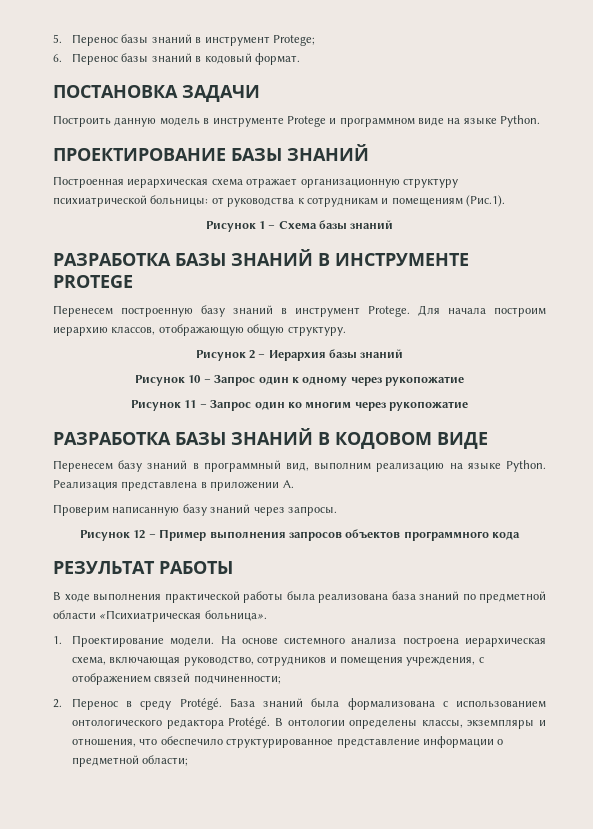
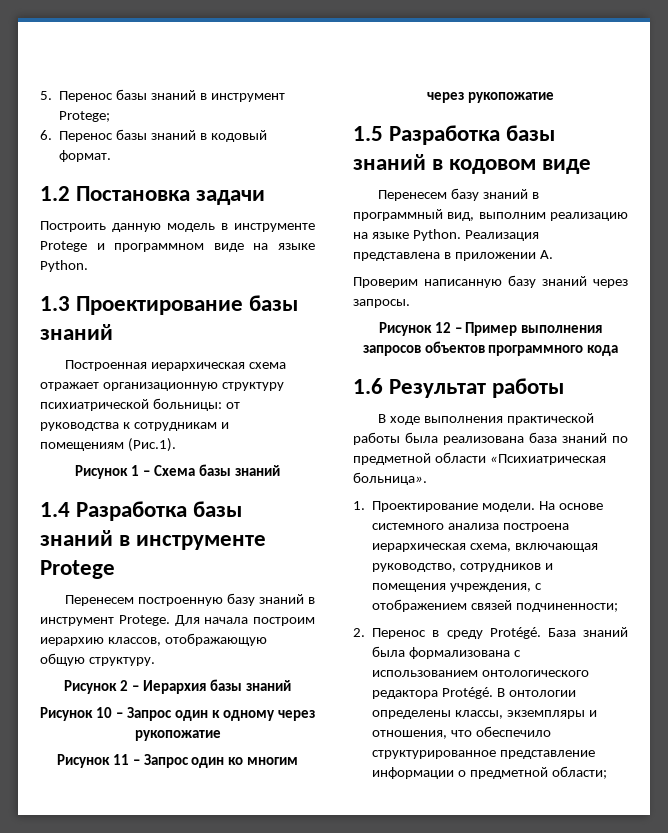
[53,85,260,102] ПОСТАНОВКА ЗАДАЧИ -> [40,186,266,205] 1.2 Постановка задачи
[53,144,369,161] ПРОЕКТИРОВАНИЕ БАЗЫ ЗНАНИЙ -> [40,295,299,315] [40,324,113,340] 1.3 Проектирование базы знаний
[53,249,469,266] [53,275,133,288] РАЗРАБОТКА БАЗЫ ЗНАНИЙ В ИНСТРУМЕНТЕ PROTEGE -> [40,501,243,521] [40,530,267,550] [40,560,115,579] 1.4 Разработка базы знаний в инструменте Protege
[53,428,488,449] РАЗРАБОТКА БАЗЫ ЗНАНИЙ В КОДОВОМ ВИДЕ -> [353,125,556,145] [353,154,592,174] 1.5 Разработка базы знаний в кодовом виде
[53,561,233,575] РЕЗУЛЬТАТ РАБОТЫ -> [353,378,565,398] 1.6 Результат работы

